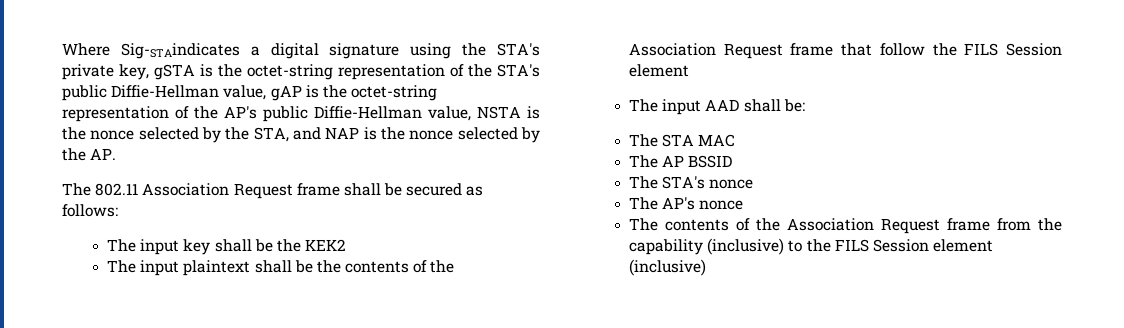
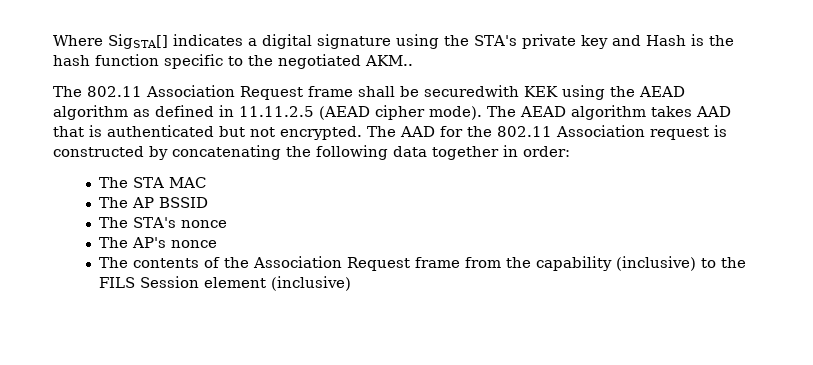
[120,43,240,59] Sig-STAindicates -> [108,34,243,49] SigSTA[] indicates
[119,64,540,80] [62,85,438,101] [62,106,540,122] [62,127,540,143] [62,148,117,161] key, gSTA is the octet-string representation of the STA's public Diffie-Hellman value, gAP is the octet-string representation of the AP's public Diffie-Hellman value, NSTA is the nonce selected by the STA, and NAP is the nonce selected by the AP. -> [581,34,734,49] [53,54,413,69] key and Hash is the hash function specific to the negotiated AKM..
[406,183,484,196] [62,204,118,217] [106,239,347,255] [106,260,455,276] [628,43,1062,59] [628,64,689,77] [628,99,805,115] secured as follows: // The input key shall be the KEK2 // The input plaintext shall be the contents of the Association Request frame that follow the FILS Session element // The input AAD shall be: -> [424,85,685,100] [53,105,731,120] [53,125,727,140] [53,145,570,160] securedwith KEK using the AEAD algorithm as defined in 11.11.2.5 (AEAD cipher mode). The AEAD algorithm takes AAD that is authenticated but not encrypted. The AAD for the 802.11 Association request is constructed by concatenating the following data together in order:

